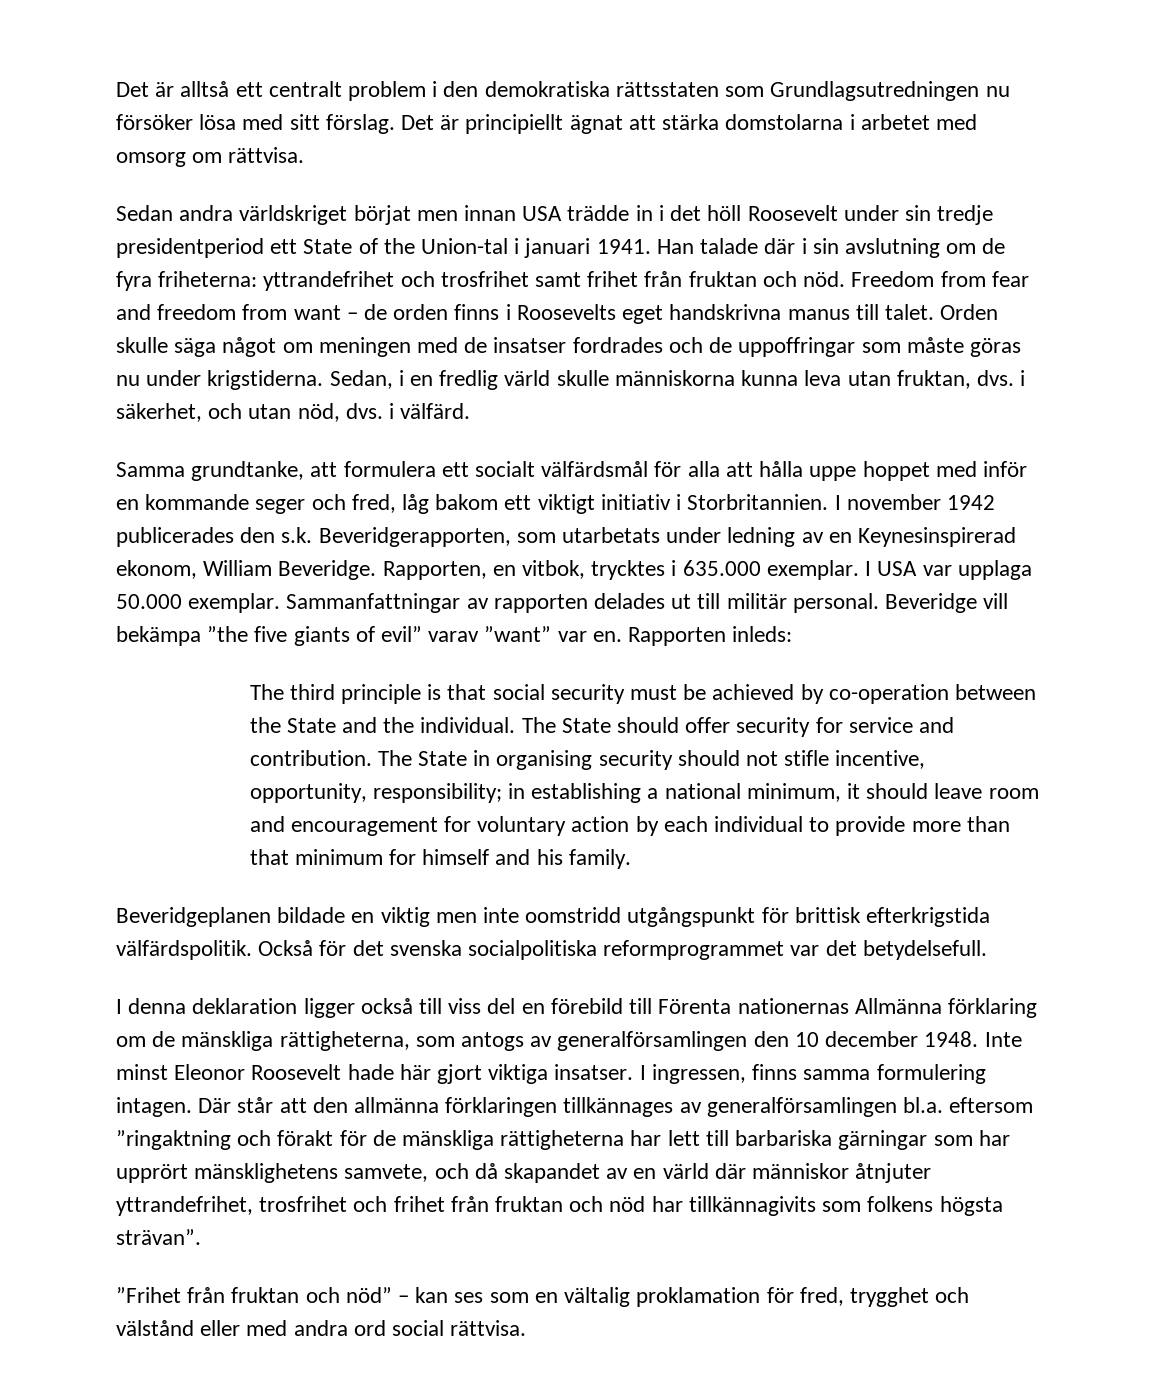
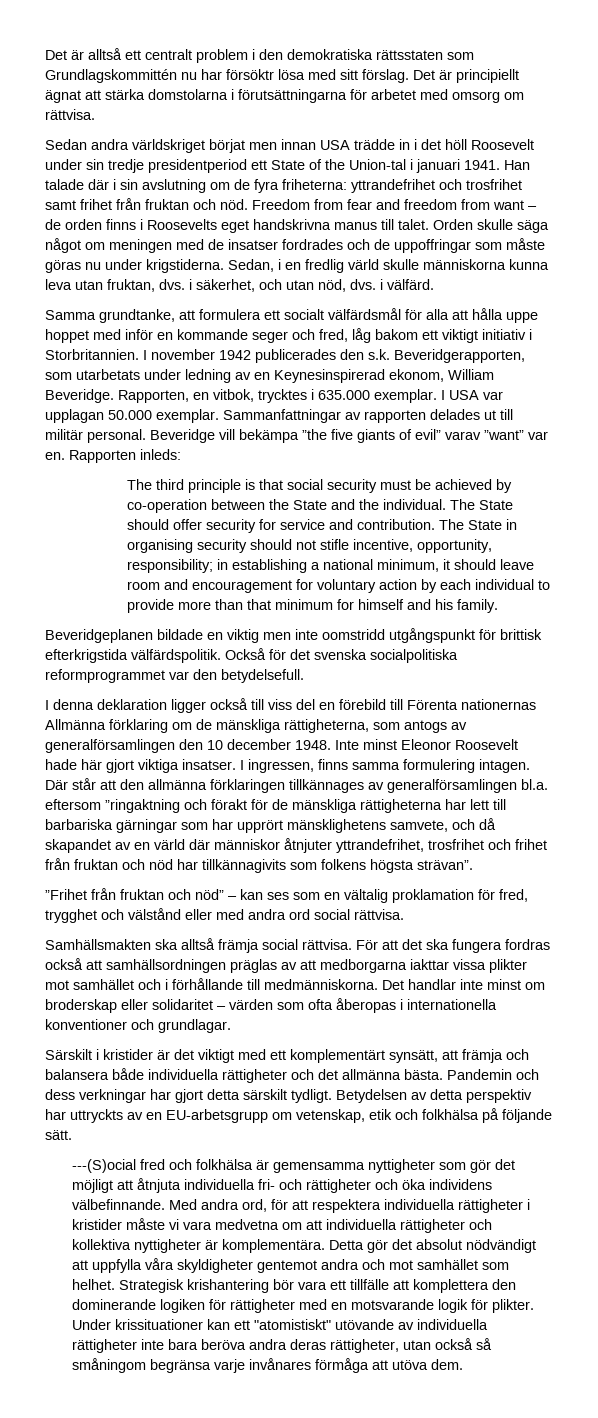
[770,81,1010,101] [116,114,193,130] Grundlagsutredningen nu försöker -> [45,69,274,83] Grundlagskommittén nu har försöktr
(855, 122) none -> [238,89,367,103] förutsättningarna för
[957,560,1032,580] upplaga -> [45,409,104,423] upplagan
[825,940,857,956] det -> [193,669,217,680] den
(527, 1328) none -> [45,938,550,953] [45,958,527,973] [45,978,545,990] [45,998,497,1013] [45,1019,231,1033] [45,1049,529,1063] [45,1068,539,1083] [45,1089,532,1103] [45,1108,552,1123] [45,1130,72,1140] [72,1159,516,1173] [72,1178,493,1193] [72,1199,531,1213] [72,1218,493,1233] [72,1239,537,1253] [72,1258,510,1273] [72,1279,517,1293] [72,1299,535,1313] [72,1319,489,1330] [72,1338,493,1353] [72,1358,464,1373] // Samhällsmakten ska alltså främja social rättvisa. För att det ska fungera fordras också att samhällsordningen präglas av att medborgarna iakttar vissa plikter mot samhället och i förhållande till medmänniskorna. Det handlar inte minst om broderskap eller solidaritet – värden som ofta åberopas i internationella konventioner och grundlagar. // Särskilt i kristider är det viktigt med ett komplementärt synsätt, att främja och balansera både individuella rättigheter och det allmänna bästa. Pandemin och dess verkningar har gjort detta särskilt tydligt. Betydelsen av detta perspektiv har uttryckts av en EU-arbetsgrupp om vetenskap, etik och folkhälsa på följande sätt. // ---(S)ocial fred och folkhälsa är gemensamma nyttigheter som gör det möjligt att åtnjuta individuella fri- och rättigheter och öka individens välbefinnande. Med andra ord, för att respektera individuella rättigheter i kristider måste vi vara medvetna om att individuella rättigheter och kollektiva nyttigheter är komplementära. Detta gör det absolut nödvändigt att uppfylla våra skyldigheter gentemot andra och mot samhället som helhet. Strategisk krishantering bör vara ett tillfälle att komplettera den dominerande logiken för rättigheter med en motsvarande logik för plikter. Under krissituationer kan ett "atomistiskt" utövande av individuella rättigheter inte bara beröva andra deras rättigheter, utan också så småningom begränsa varje invånares förmåga att utöva dem.

